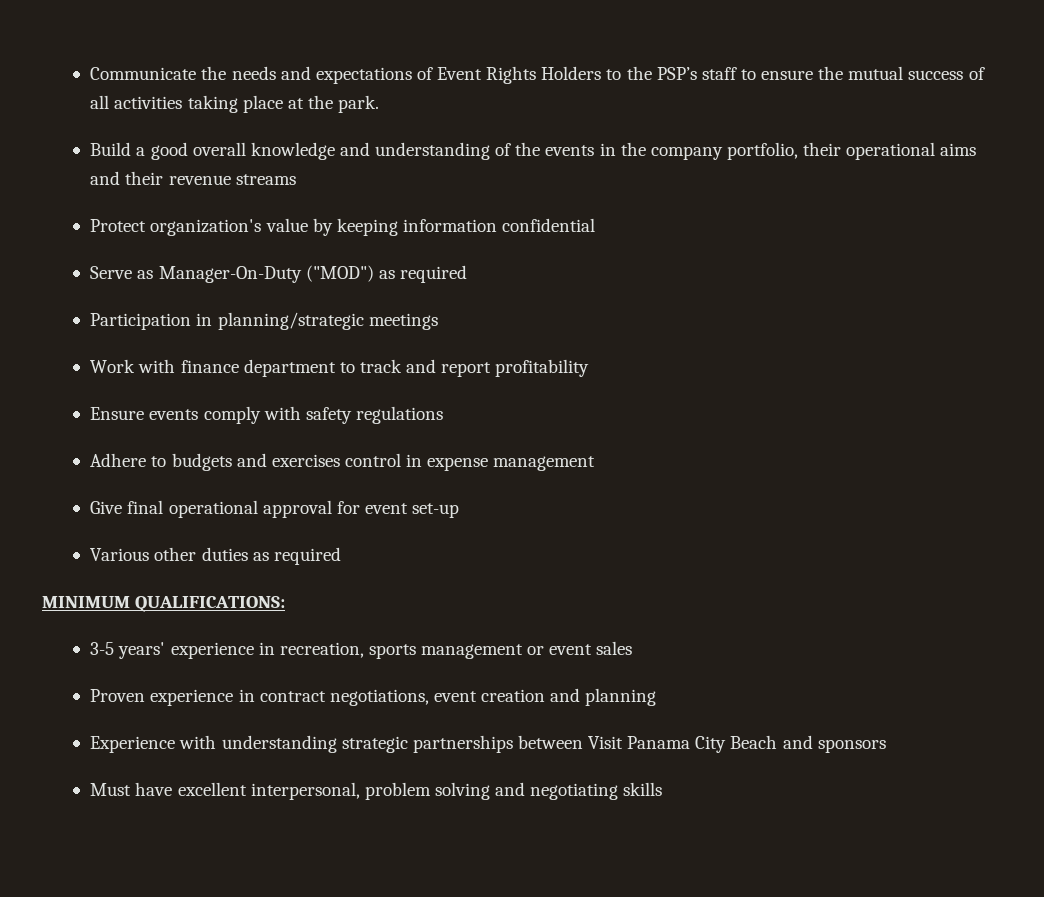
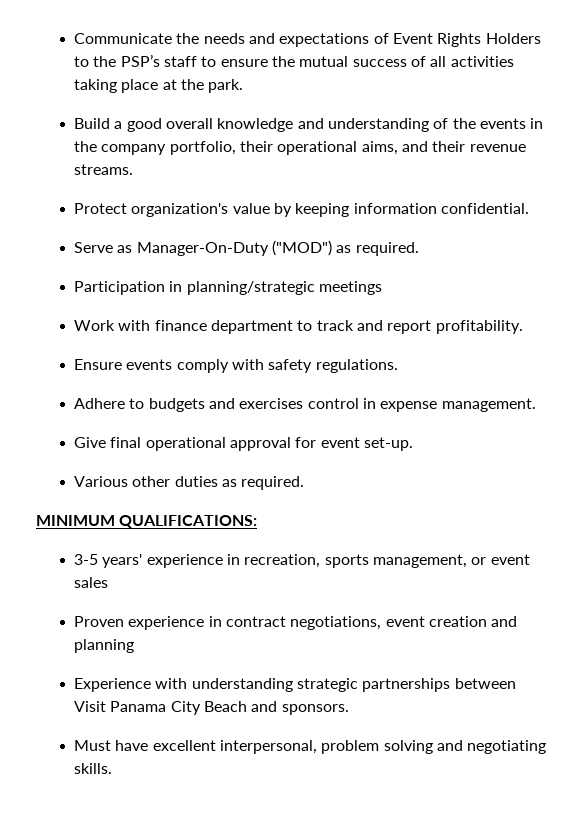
[940,143,977,156] aims -> [361,141,398,155] aims,
[235,174,296,185] streams -> [74,164,134,175] streams.
[502,218,596,232] confidential -> [440,203,529,214] confidential.
[399,265,467,283] required -> [355,242,419,256] required.
[495,359,590,377] profitability -> [435,320,523,334] profitability.
[355,406,443,424] regulations -> [315,359,398,373] regulations.
[493,456,596,471] management -> [441,398,536,412] management.
[412,503,460,518] set-up -> [363,437,413,451] set-up.
[273,547,341,565] required -> [241,476,305,490] required.
[421,644,524,659] management -> [372,554,467,568] management,
[817,739,886,753] sponsors -> [281,704,349,715] sponsors.
[623,782,663,796] skills -> [74,763,113,774] skills.

